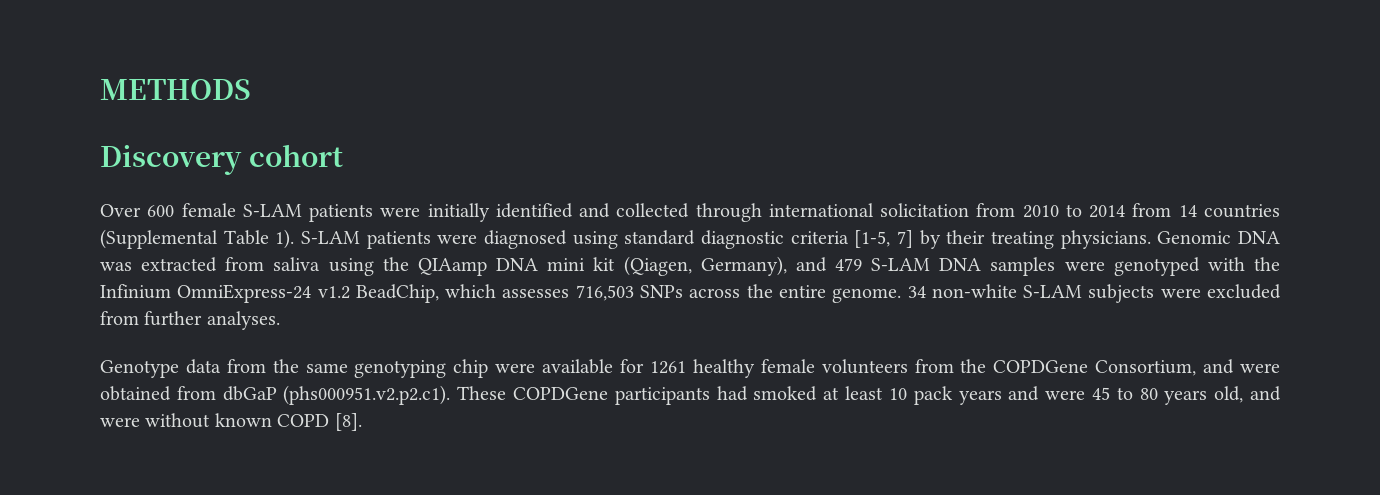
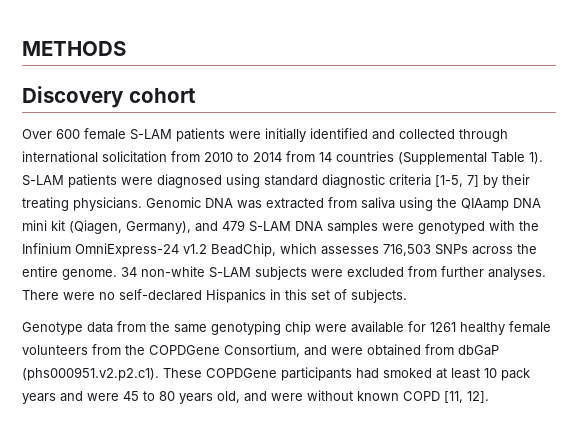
(280, 320) none -> [22,289,407,303] There were no self-declared Hispanics in this set of subjects.
[334,413,362,431] [8]. -> [444,391,489,403] [11, 12].

